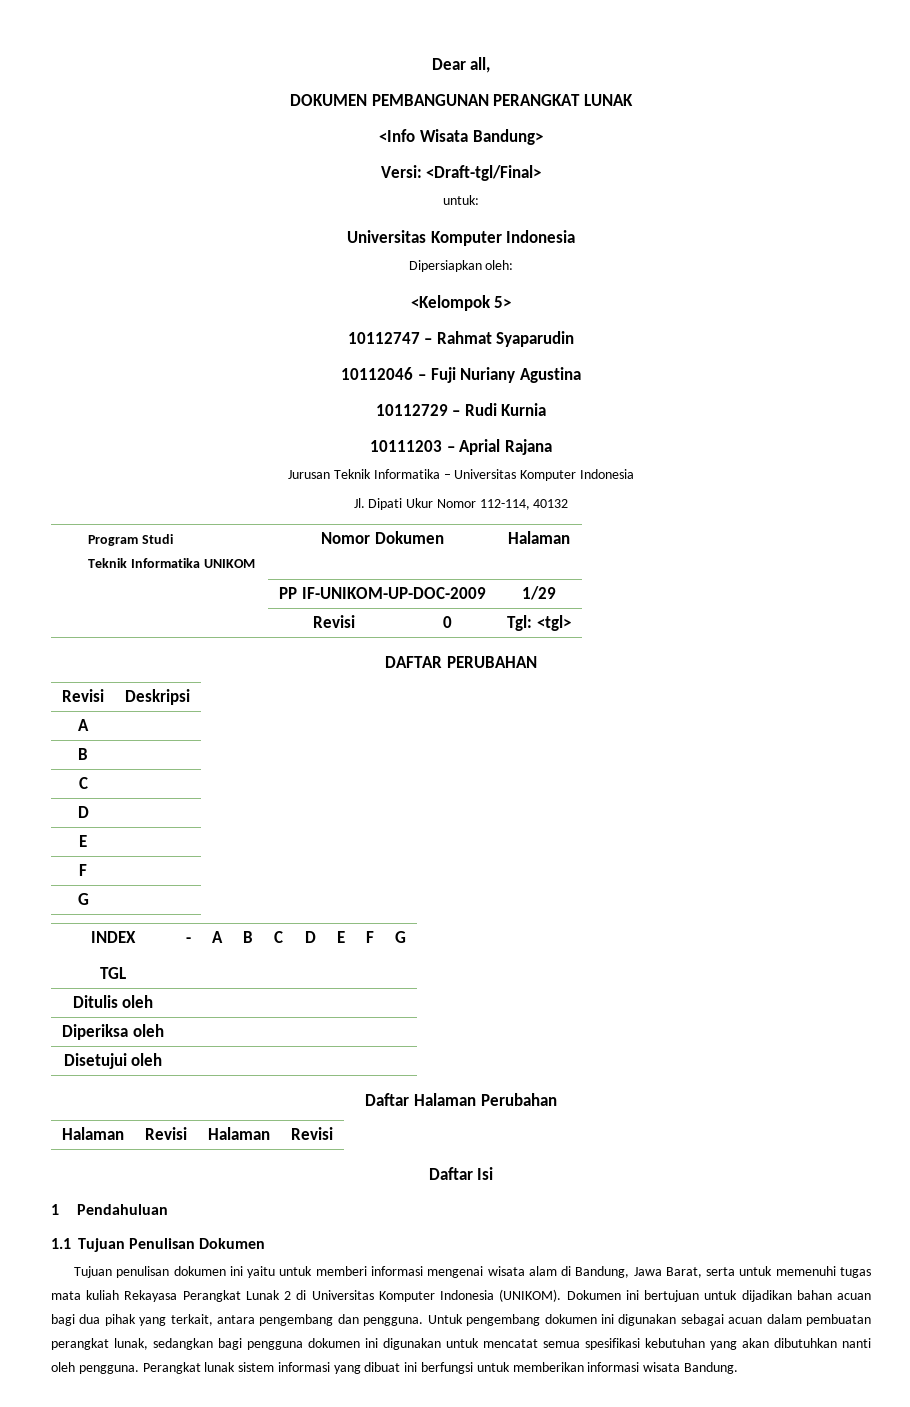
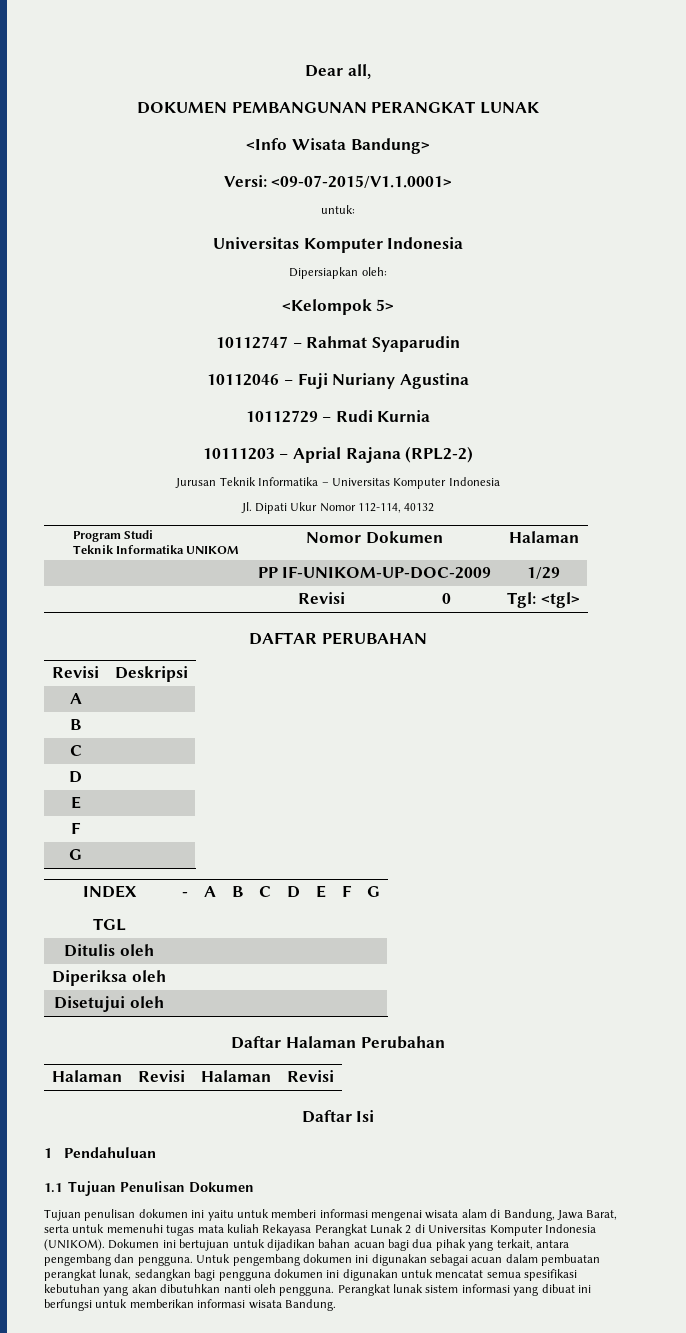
[426,165,542,181] <Draft-tgl/Final> -> [271,175,453,188] <09-07-2015/V1.1.0001>
(552, 447) none -> [405,446,474,463] (RPL2-2)

